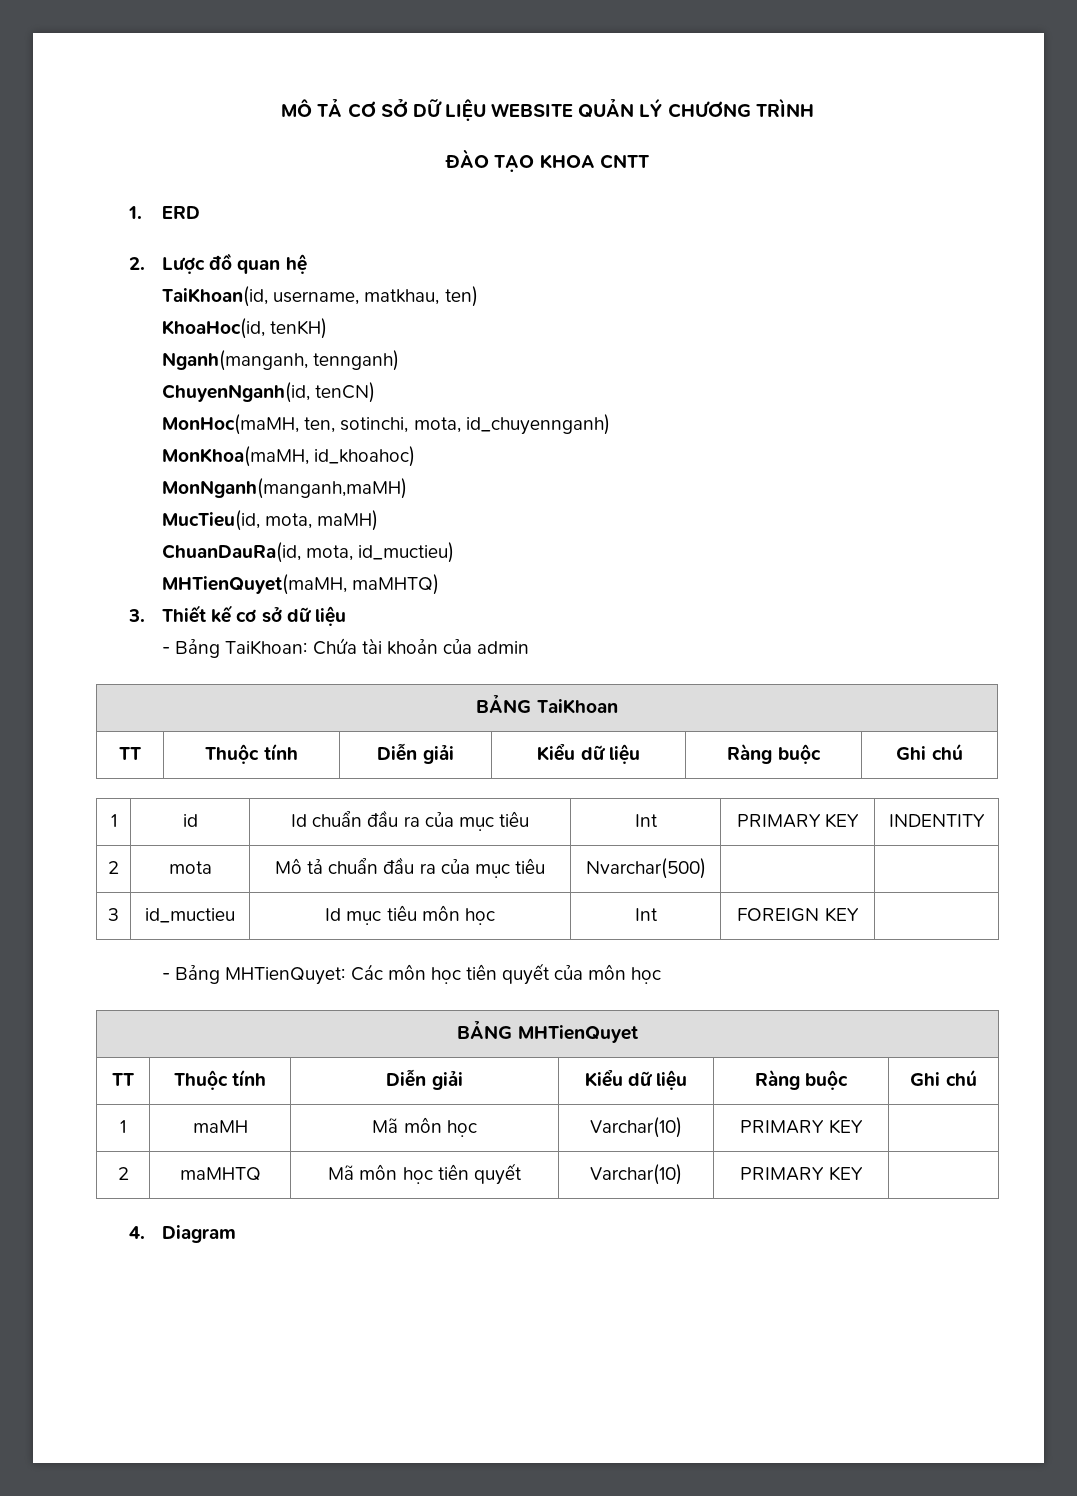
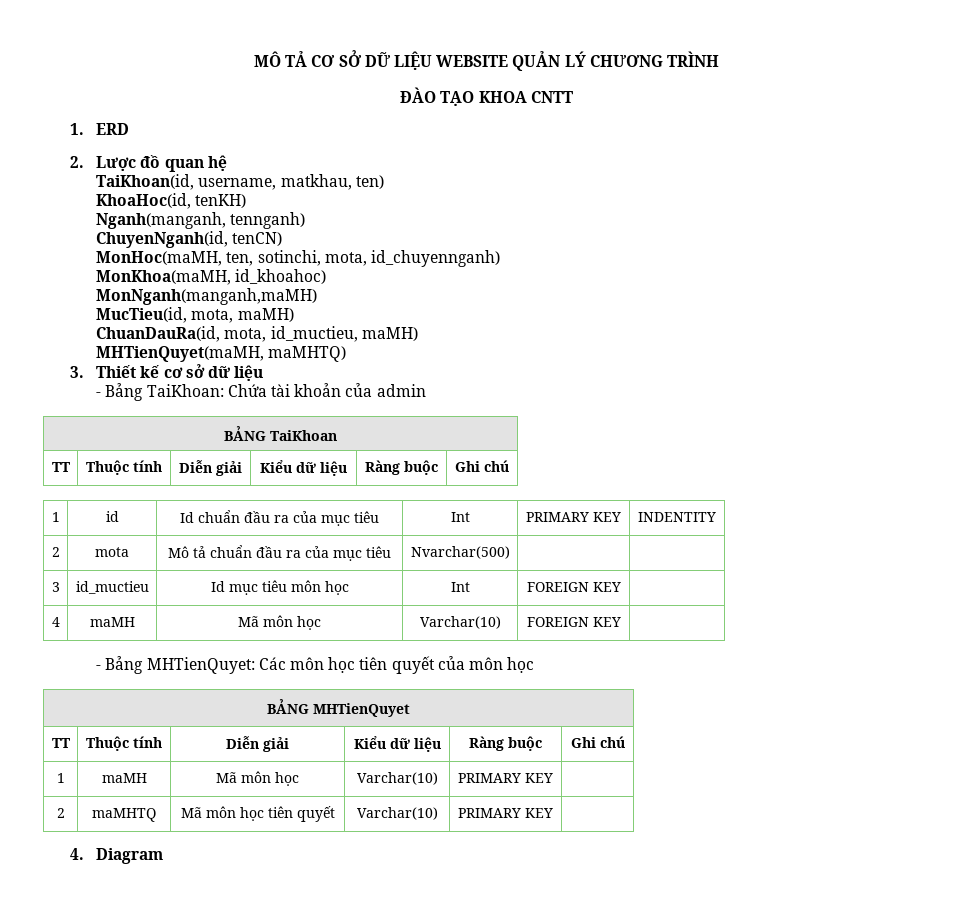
[358,542,455,563] id_muctieu) -> [270,326,418,342] id_muctieu, maMH)
(859, 914) none -> [51,617,60,627] [89,617,135,627] [238,615,321,630] [419,616,501,629] [526,617,621,627] // 4 | maMH | Mã môn học | Varchar(10) | FOREIGN KEY |

